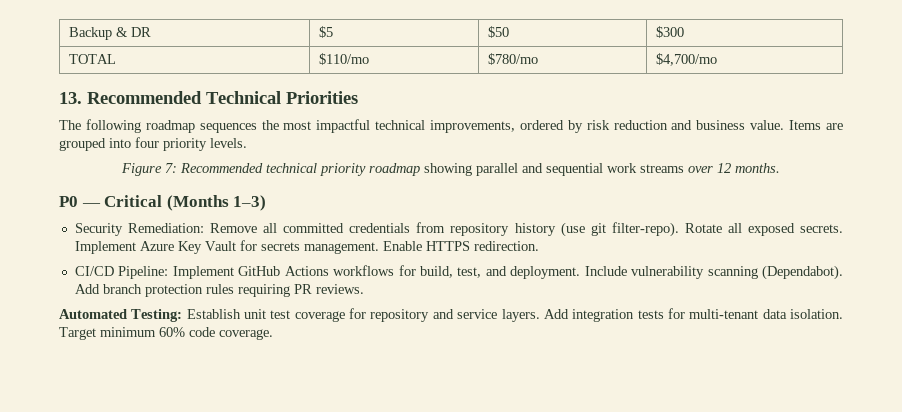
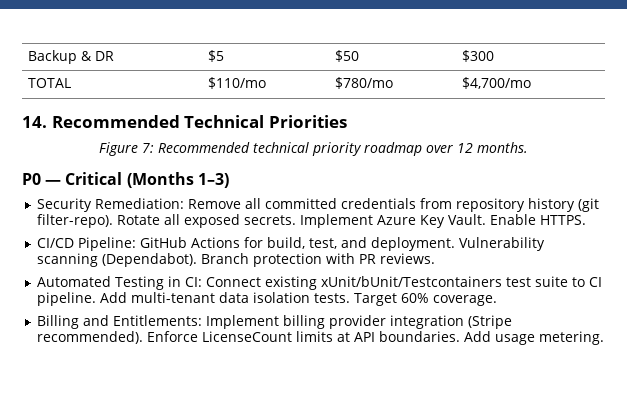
[59,92,82,104] 13. -> [22,116,47,128] 14.
[59,119,843,133] [59,137,247,151] // The following roadmap sequences the most impactful technical improvements, ordered by risk reduction and business value. Items are grouped into four priority levels. -> (347, 121) none
[424,163,684,176] showing parallel and sequential work streams -> (422, 149) none
[560,222,606,237] (use git -> [577,198,599,212] (git
[204,240,539,254] Vault for secrets management. Enable HTTPS redirection. -> [447,214,586,225] Vault. Enable HTTPS.
[172,266,234,279] Implement -> (136, 244) none
[333,265,395,276] workflows -> (240, 242) none
[584,265,843,280] [74,284,364,297] [59,308,844,322] [59,327,273,340] Include vulnerability scanning (Dependabot). Add branch protection rules requiring PR reviews. // Automated Testing: Establish unit test coverage for repository and service layers. Add integration tests for multi-tenant data isolation. Target minimum 60% code coverage. -> [458,237,545,251] [36,253,435,267] [36,276,602,290] [36,292,497,306] [36,315,512,329] [36,331,604,345] Vulnerability scanning (Dependabot). Branch protection with PR reviews. // Automated Testing in CI: Connect existing xUnit/bUnit/Testcontainers test suite to CI pipeline. Add multi-tenant data isolation tests. Target 60% coverage. // Billing and Entitlements: Implement billing provider integration (Stripe recommended). Enforce LicenseCount limits at API boundaries. Add usage metering.

